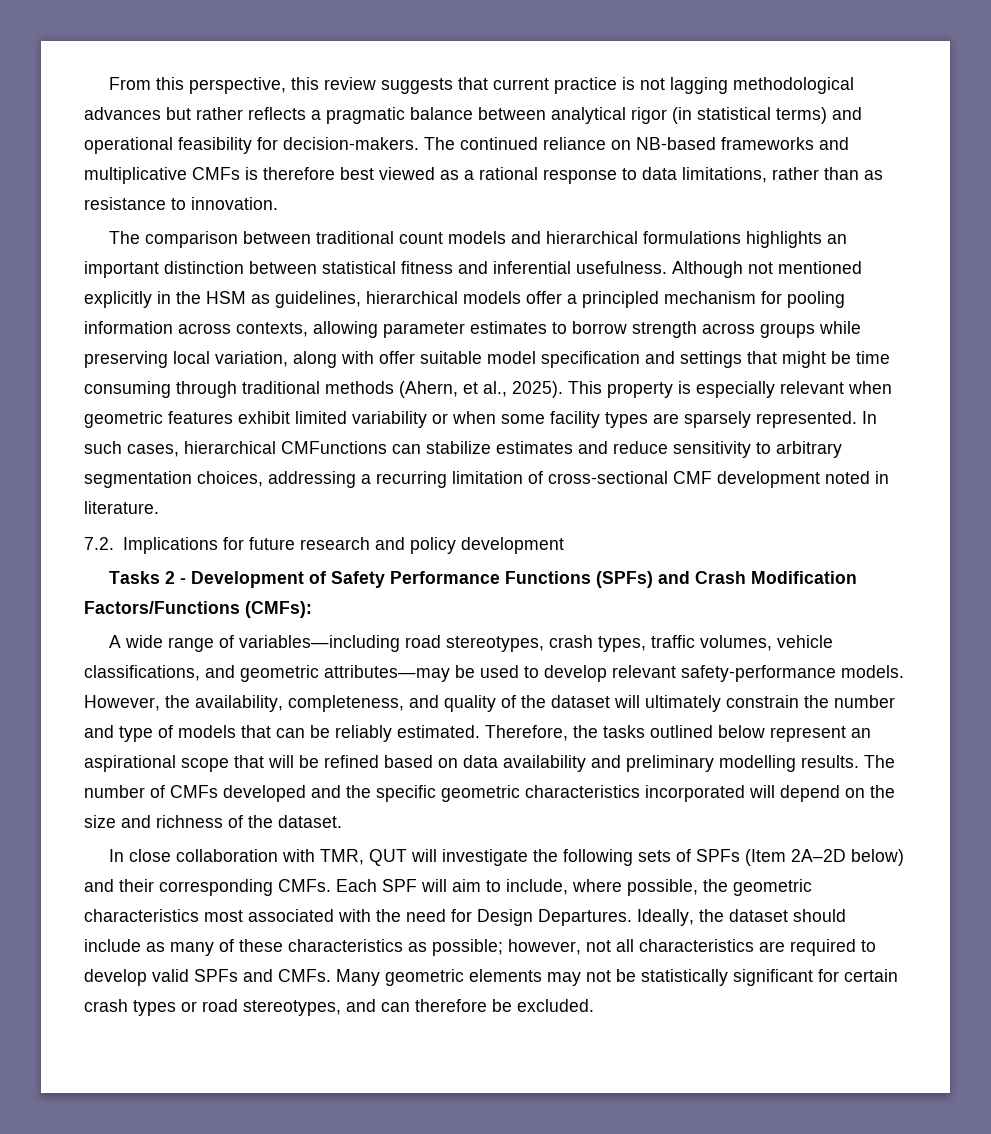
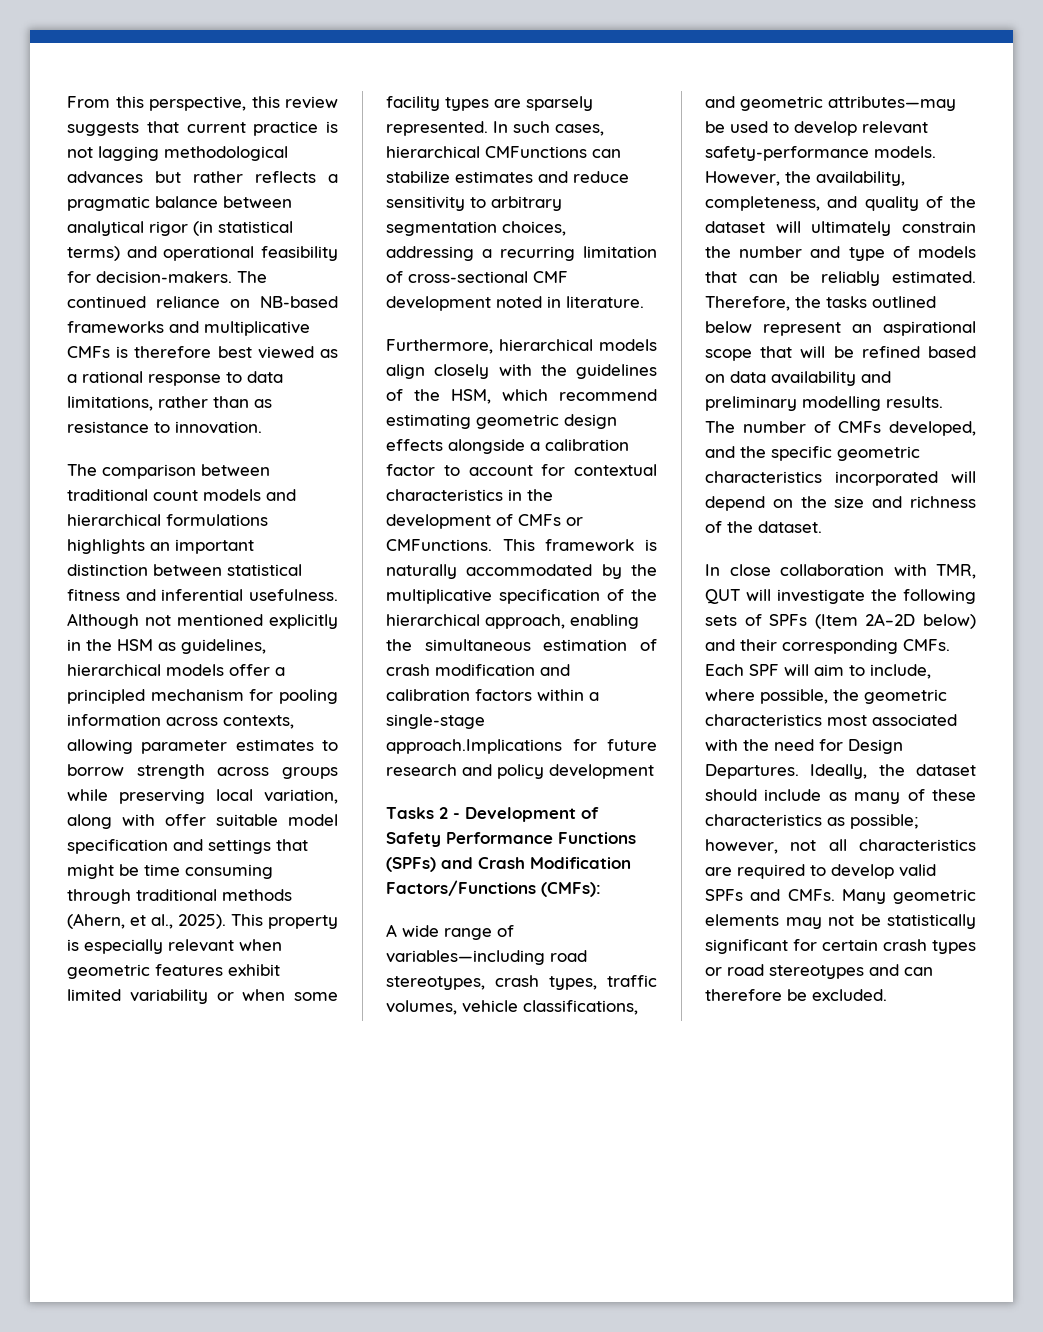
[84,537,218,554] 7.2. Implications -> [386,339,657,354] [386,364,657,379] [386,389,657,404] [386,414,617,429] [386,439,629,454] [386,464,657,476] [386,489,553,501] [386,514,583,529] [386,539,657,551] [386,564,657,579] [386,589,657,604] [386,614,639,629] [386,639,657,651] [386,664,570,676] [386,689,599,701] [386,714,485,729] [386,739,562,754] Furthermore, hierarchical models align closely with the guidelines of the HSM, which recommend estimating geometric design effects alongside a calibration factor to account for contextual characteristics in the development of CMFs or CMFunctions. This framework is naturally accommodated by the multiplicative specification of the hierarchical approach, enabling the simultaneous estimation of crash modification and calibration factors within a single-stage approach.Implications
[223,785,306,802] developed -> [889,421,976,436] developed,
[243,1000,341,1016] stereotypes, -> [769,965,864,979] stereotypes

